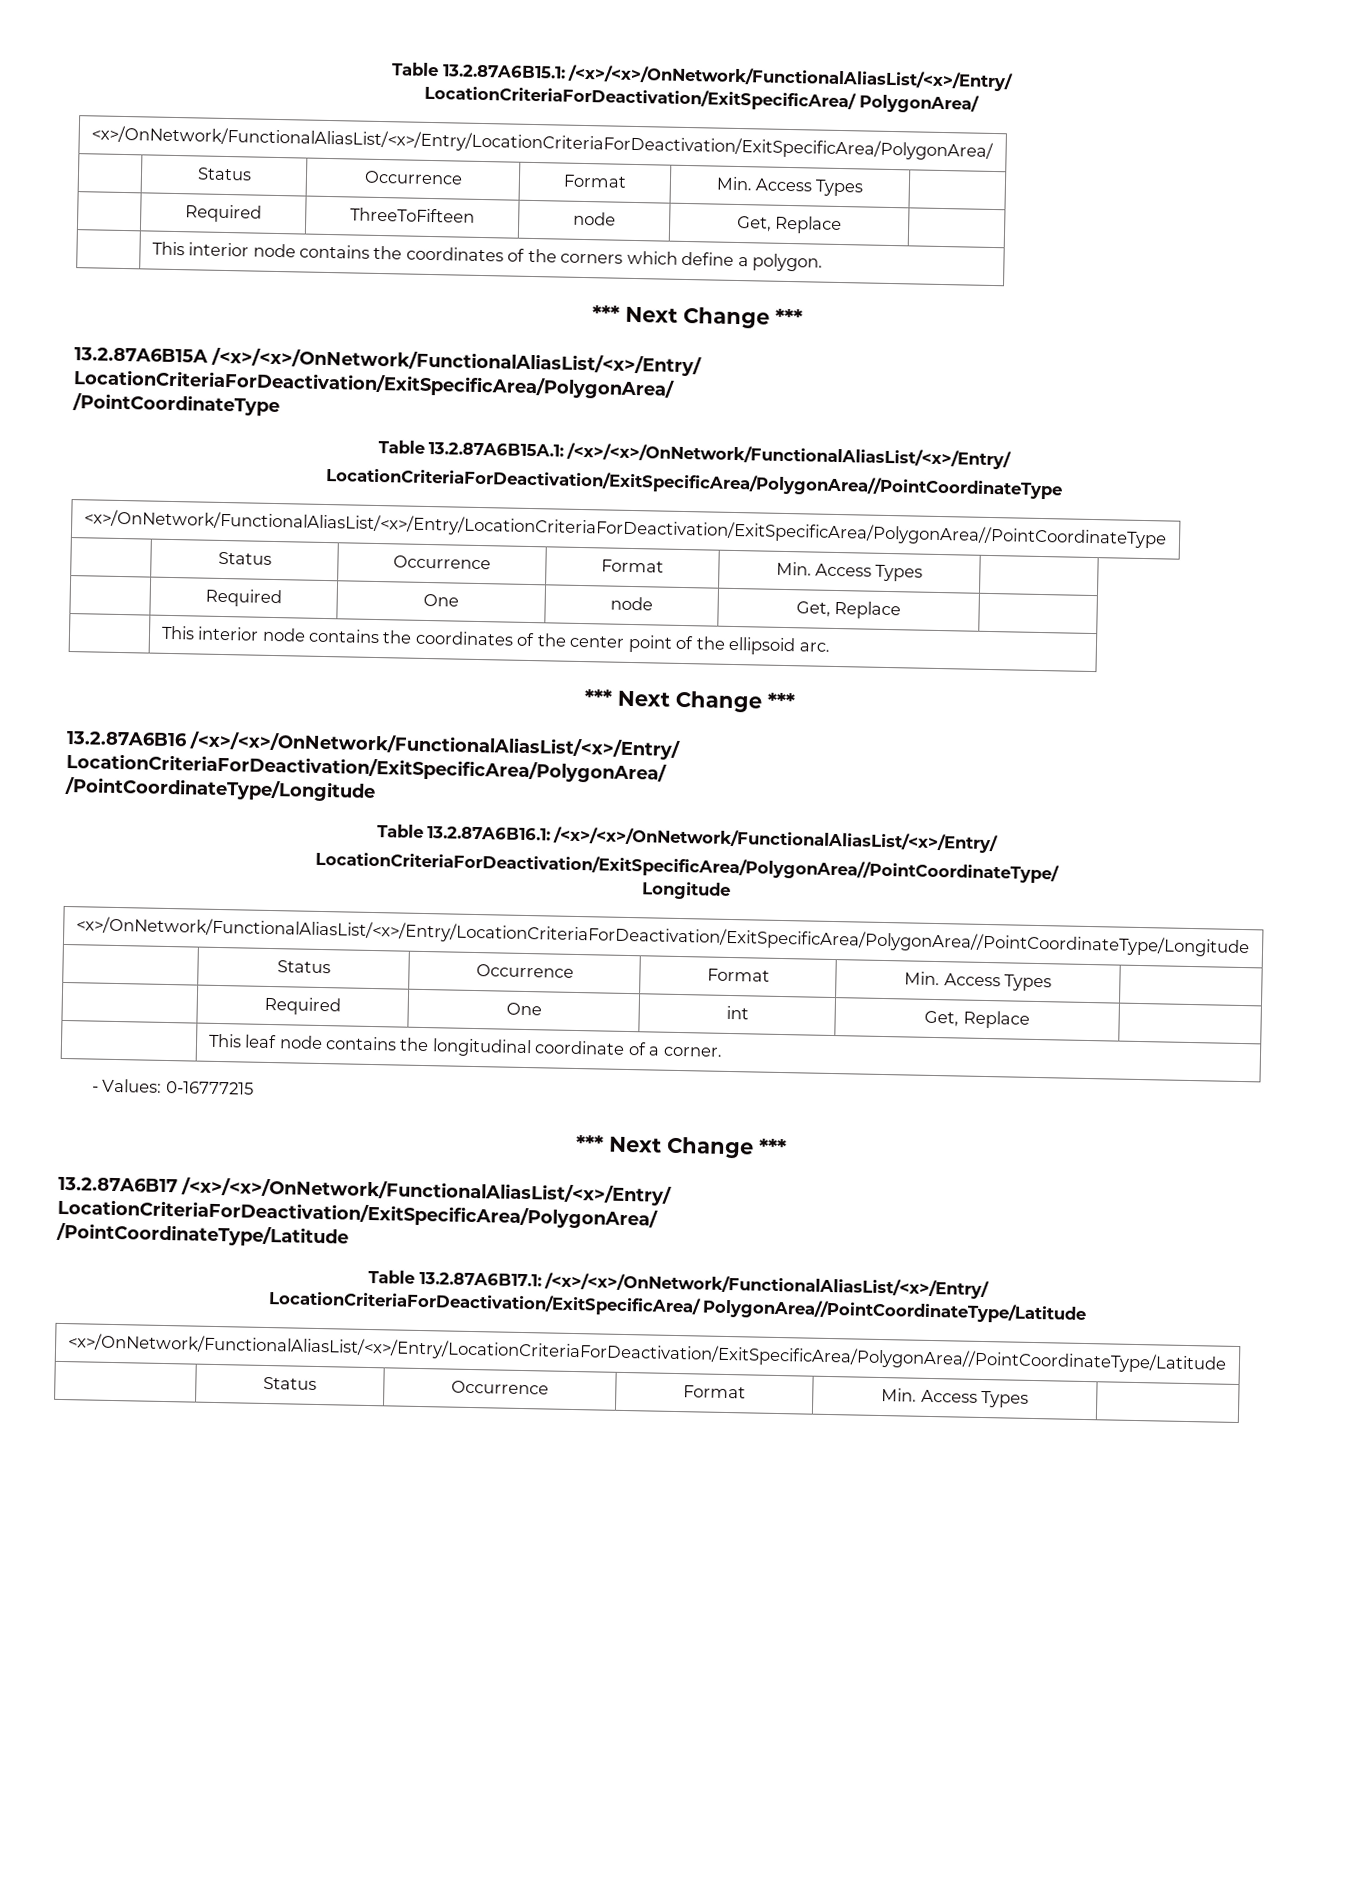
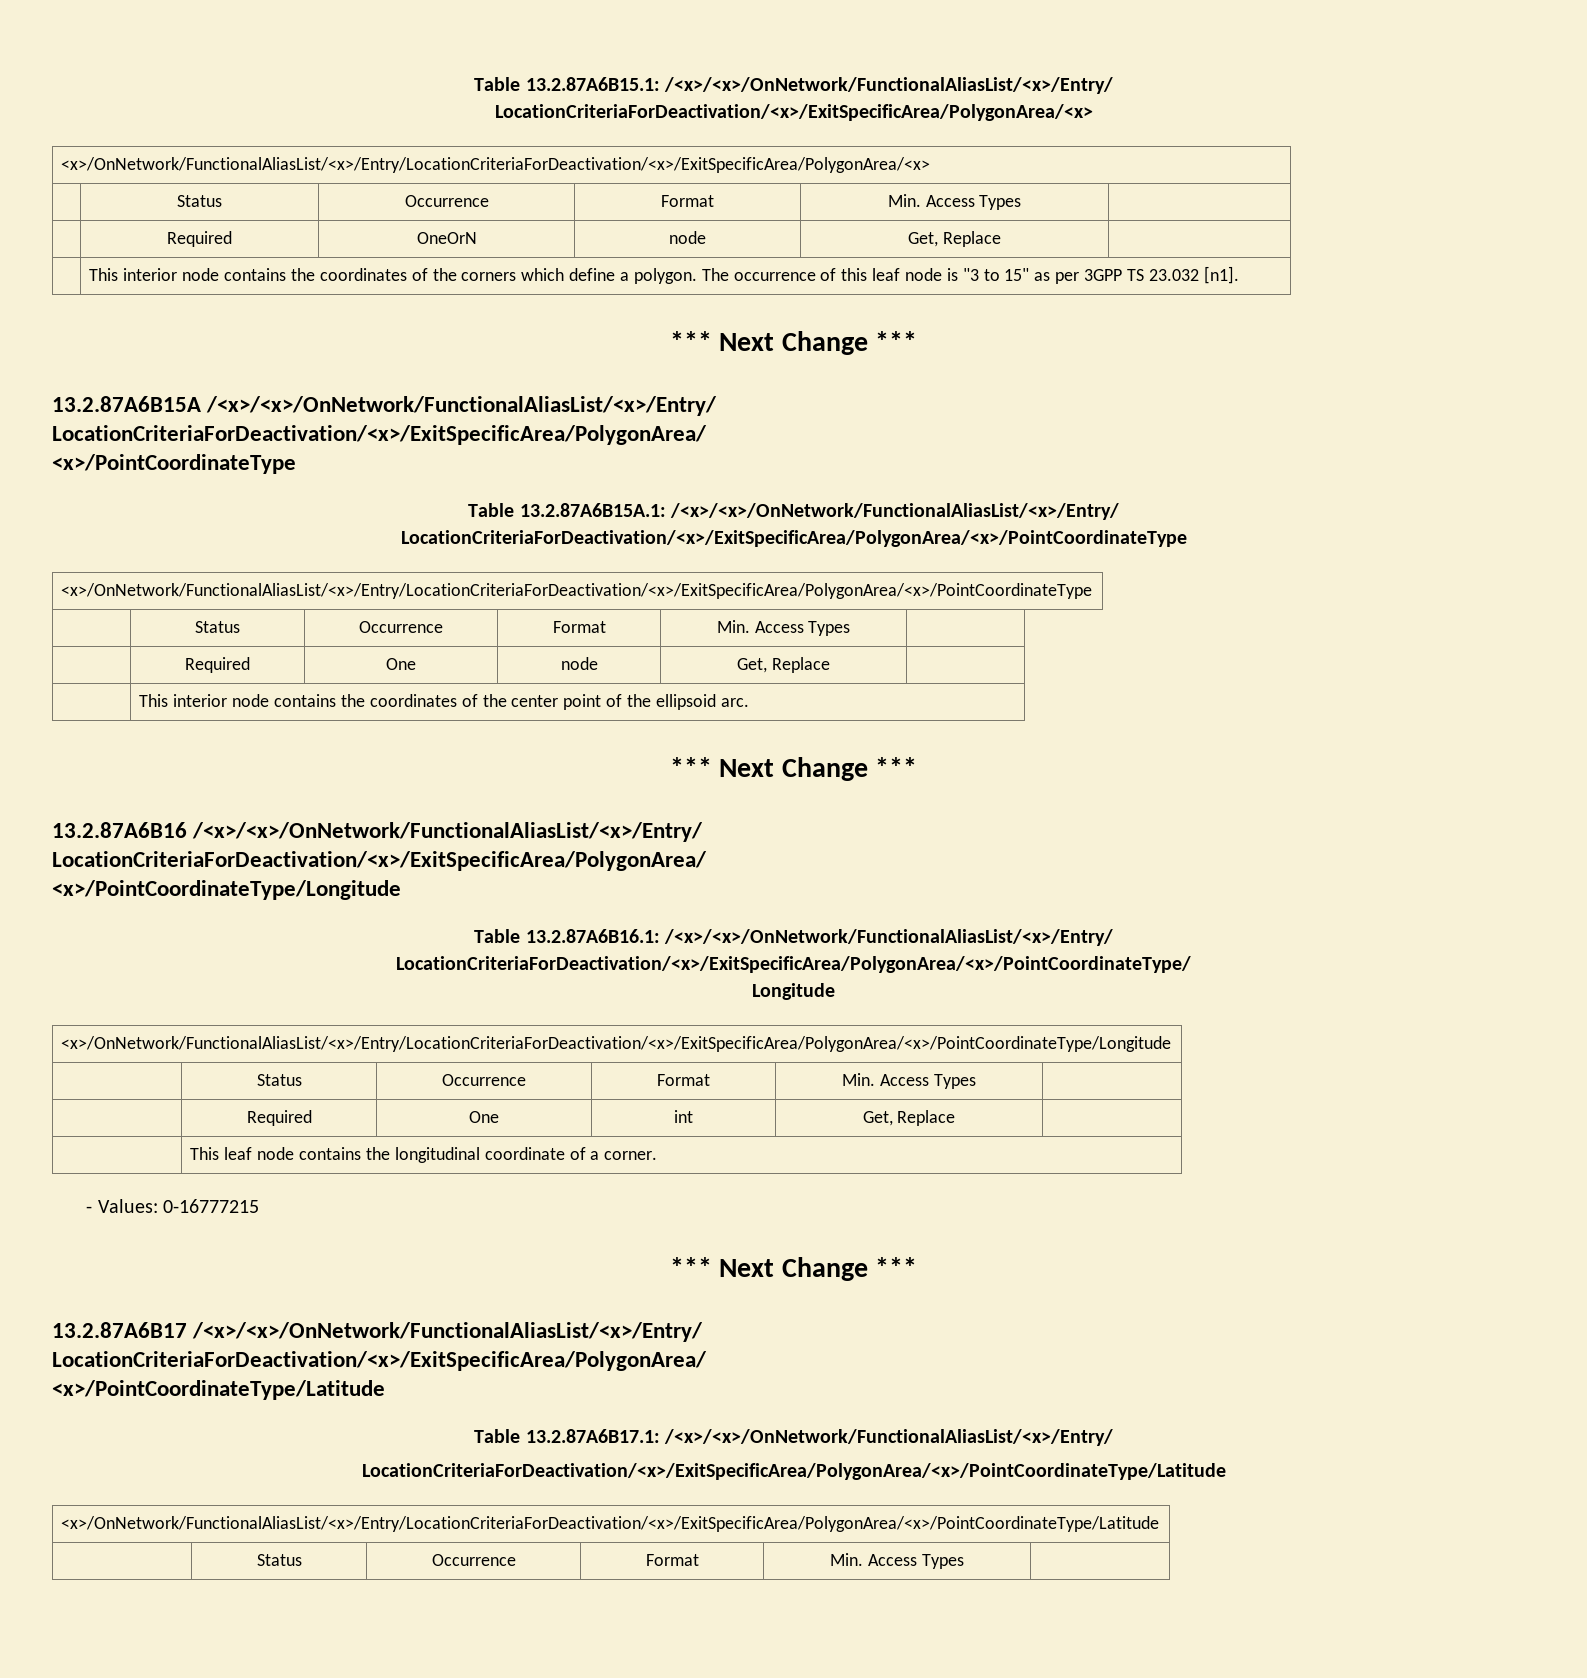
[424,84,980,114] [90,125,994,161] [196,167,252,181] [363,170,463,185] [563,174,627,188] [715,176,865,197] [185,204,262,223] [349,207,475,223] LocationCriteriaForDeactivation/ExitSpecificArea/ PolygonArea/ // <x>/OnNetwork/FunctionalAliasList/<x>/Entry/LocationCriteriaForDeactivation/ExitSpecificArea/PolygonArea/ // | Status | Occurrence | Format | Min. Access Types | // | Required | ThreeToFifteen -> [494,104,1093,121] [61,157,931,173] [177,195,222,207] [404,195,489,207] [661,195,714,207] [887,194,1022,210] [167,231,232,247] [416,232,477,244] LocationCriteriaForDeactivation/<x>/ExitSpecificArea/PolygonArea/<x> // <x>/OnNetwork/FunctionalAliasList/<x>/Entry/LocationCriteriaForDeactivation/<x>/ExitSpecificArea/PolygonArea/<x> // | Status | Occurrence | Format | Min. Access Types | // | Required | OneOrN
(824, 262) none -> [701,266,1239,284] The occurrence of this leaf node is "3 to 15" as per 3GPP TS 23.032 [n1].
[73,369,675,400] [72,393,280,417] LocationCriteriaForDeactivation/ExitSpecificArea/PolygonArea/ // /PointCoordinateType -> [52,425,707,445] [52,454,296,474] LocationCriteriaForDeactivation/<x>/ExitSpecificArea/PolygonArea/ // <x>/PointCoordinateType
[324,466,1063,500] [83,509,1167,549] LocationCriteriaForDeactivation/ExitSpecificArea/PolygonArea//PointCoordinateType // <x>/OnNetwork/FunctionalAliasList/<x>/Entry/LocationCriteriaForDeactivation/ExitSpecificArea/PolygonArea//PointCoordinateType -> [400,530,1187,547] [61,583,1093,599] LocationCriteriaForDeactivation/<x>/ExitSpecificArea/PolygonArea/<x>/PointCoordinateType // <x>/OnNetwork/FunctionalAliasList/<x>/Entry/LocationCriteriaForDeactivation/<x>/ExitSpecificArea/PolygonArea/<x>/PointCoordinateType
[66,752,667,784] [64,776,376,803] LocationCriteriaForDeactivation/ExitSpecificArea/PolygonArea/ // /PointCoordinateType/Longitude -> [52,851,707,871] [52,880,401,900] LocationCriteriaForDeactivation/<x>/ExitSpecificArea/PolygonArea/ // <x>/PointCoordinateType/Longitude
[314,850,1060,884] LocationCriteriaForDeactivation/ExitSpecificArea/PolygonArea//PointCoordinateType/ -> [396,956,1191,973] LocationCriteriaForDeactivation/<x>/ExitSpecificArea/PolygonArea/<x>/PointCoordinateType/
[75,916,1250,958] <x>/OnNetwork/FunctionalAliasList/<x>/Entry/LocationCriteriaForDeactivation/ExitSpecificArea/PolygonArea//PointCoordinateType/Longitude -> [61,1036,1172,1052] <x>/OnNetwork/FunctionalAliasList/<x>/Entry/LocationCriteriaForDeactivation/<x>/ExitSpecificArea/PolygonArea/<x>/PointCoordinateType/Longitude
[57,1198,658,1230] [56,1222,349,1248] LocationCriteriaForDeactivation/ExitSpecificArea/PolygonArea/ // /PointCoordinateType/Latitude -> [52,1351,707,1371] [52,1380,385,1400] LocationCriteriaForDeactivation/<x>/ExitSpecificArea/PolygonArea/ // <x>/PointCoordinateType/Latitude
[267,1290,1088,1325] [66,1333,1227,1374] LocationCriteriaForDeactivation/ExitSpecificArea/ PolygonArea//PointCoordinateType/Latitude // <x>/OnNetwork/FunctionalAliasList/<x>/Entry/LocationCriteriaForDeactivation/ExitSpecificArea/PolygonArea//PointCoordinateType/Latitude -> [361,1463,1226,1480] [61,1516,1160,1532] LocationCriteriaForDeactivation/<x>/ExitSpecificArea/PolygonArea/<x>/PointCoordinateType/Latitude // <x>/OnNetwork/FunctionalAliasList/<x>/Entry/LocationCriteriaForDeactivation/<x>/ExitSpecificArea/PolygonArea/<x>/PointCoordinateType/Latitude

